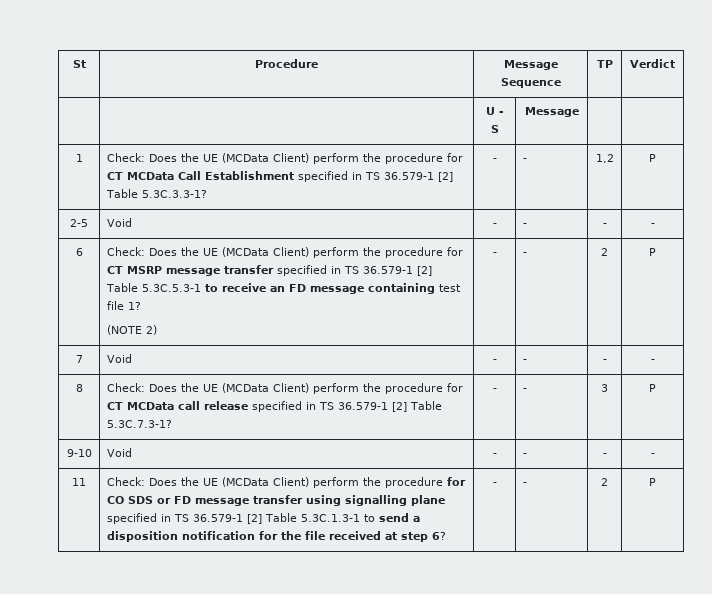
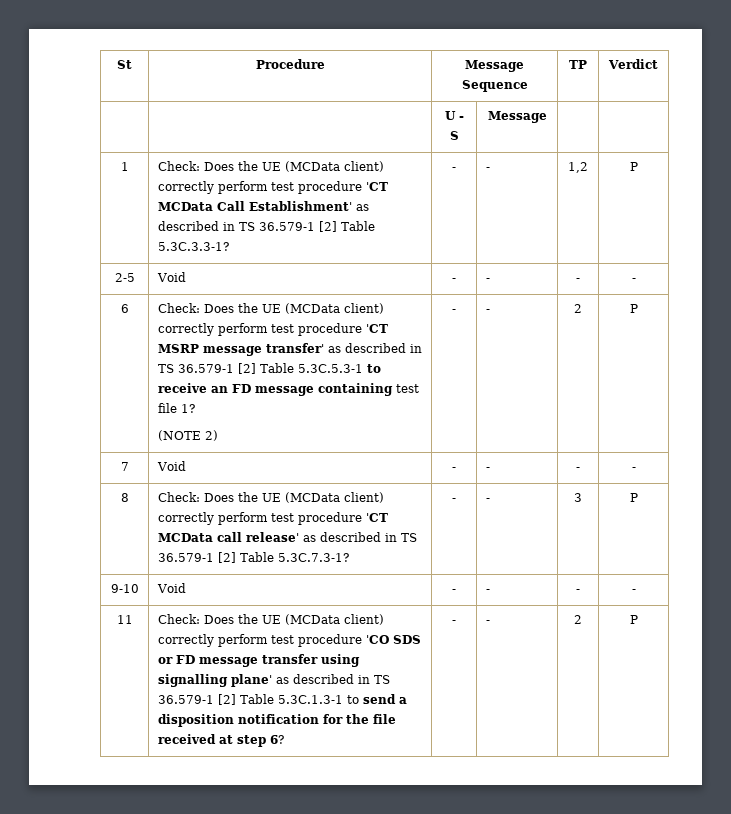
[272,153,463,164] [106,171,348,182] Client) perform the procedure for CT MCData Call Establishment specified -> [343,161,384,172] [157,181,388,194] [157,201,369,211] [157,221,219,231] client) correctly perform test procedure 'CT MCData Call Establishment' as described
[272,247,463,258] [106,265,327,276] Client) perform the procedure for CT MSRP message transfer specified -> [343,303,384,314] [157,323,388,336] [157,343,406,356] client) correctly perform test procedure 'CT MSRP message transfer' as described
[272,383,463,394] [106,401,302,412] Client) perform the procedure for CT MCData call release specified -> [343,492,384,503] [157,512,388,525] [157,532,381,542] client) correctly perform test procedure 'CT MCData call release' as described
[272,477,466,488] [106,496,124,504] Client) perform the procedure for CO -> [343,614,384,625] [157,634,389,647] client) correctly perform test procedure 'CO
[410,495,445,506] [106,513,157,524] plane specified -> [230,674,354,687] plane' as described

